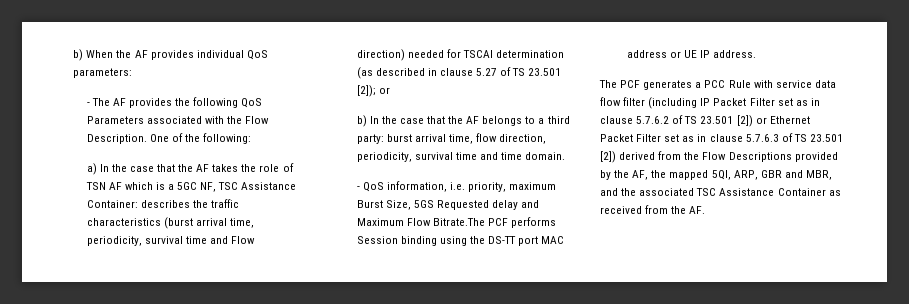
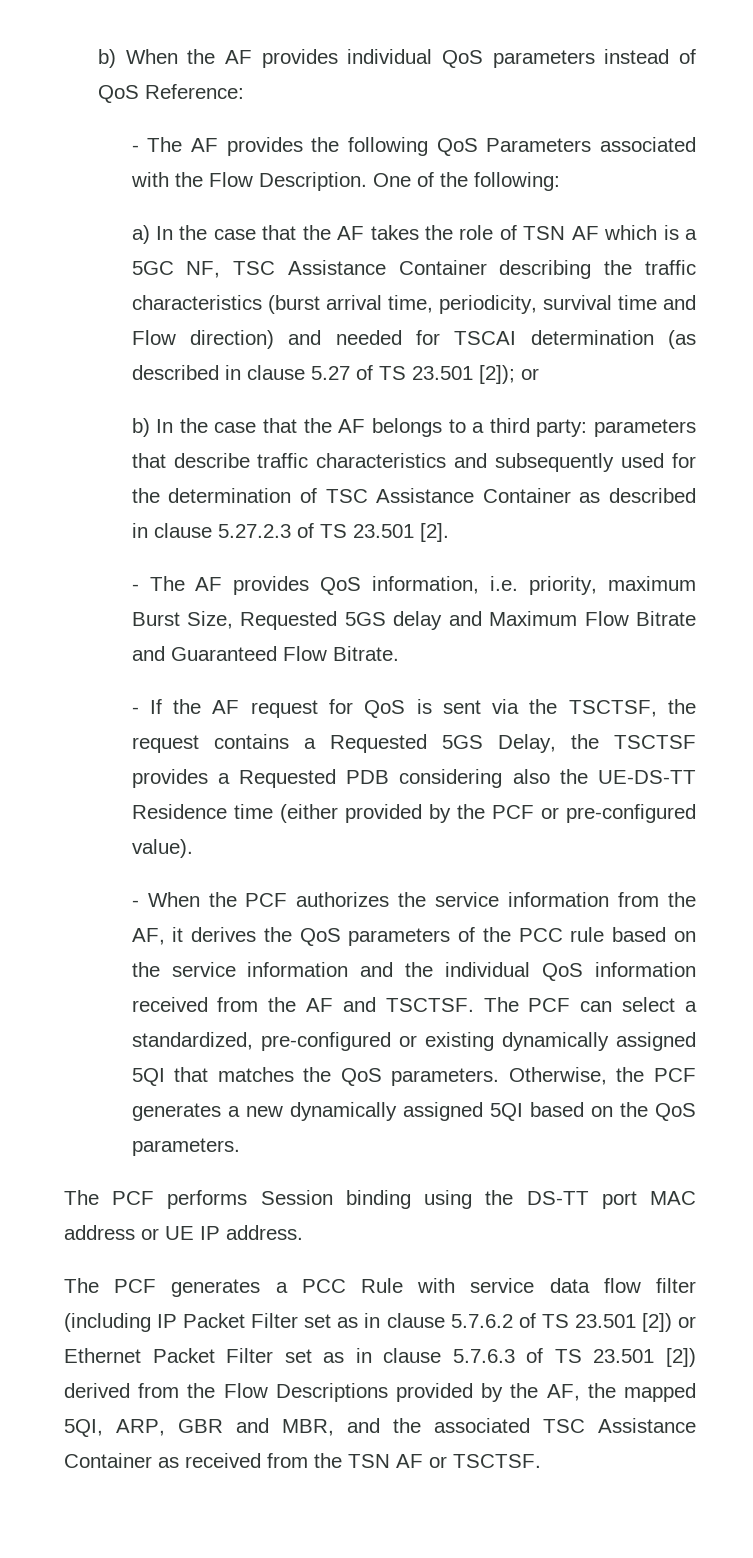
[73,68,133,78] parameters: -> [492,49,696,68] [97,84,244,103] parameters instead of QoS Reference:
[86,200,190,208] Container: describes -> [398,260,592,279] Container describing
(405, 55) none -> [288,330,322,345] and
[386,133,547,144] [356,152,566,162] [356,186,360,190] burst arrival time, flow direction, periodicity, survival time and time domain. // - -> [593,419,696,437] [131,453,696,472] [131,488,696,503] [131,523,449,542] [131,576,310,595] parameters that describe traffic characteristics and subsequently used for the determination of TSC Assistance Container as described in clause 5.27.2.3 of TS 23.501 [2]. // - The AF provides
[413,200,489,210] 5GS Requested -> [240,611,386,630] Requested 5GS
[432,218,485,226] Bitrate.The -> [636,611,697,626] [131,646,399,661] [131,699,696,718] [131,734,697,753] [131,769,697,788] [131,804,697,823] [131,839,193,858] [131,892,696,907] [131,927,696,946] [131,962,696,981] [131,997,697,1012] [131,1032,696,1051] [131,1067,697,1086] [131,1102,696,1121] [131,1138,240,1156] [64,1190,99,1205] Bitrate and Guaranteed Flow Bitrate. // - If the AF request for QoS is sent via the TSCTSF, the request contains a Requested 5GS Delay, the TSCTSF provides a Requested PDB considering also the UE-DS-TT Residence time (either provided by the PCF or pre-configured value). // - When the PCF authorizes the service information from the AF, it derives the QoS parameters of the PCC rule based on the service information and the individual QoS information received from the AF and TSCTSF. The PCF can select a standardized, pre-configured or existing dynamically assigned 5QI that matches the QoS parameters. Otherwise, the PCF generates a new dynamically assigned 5QI based on the QoS parameters. // The
[689,206,706,214] AF. -> [348,1454,541,1468] TSN AF or TSCTSF.

